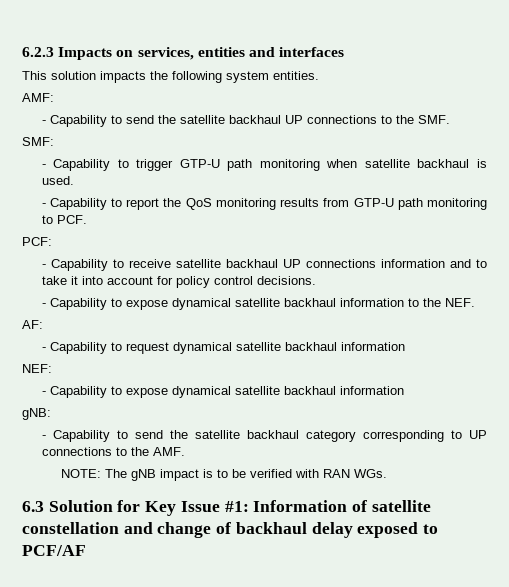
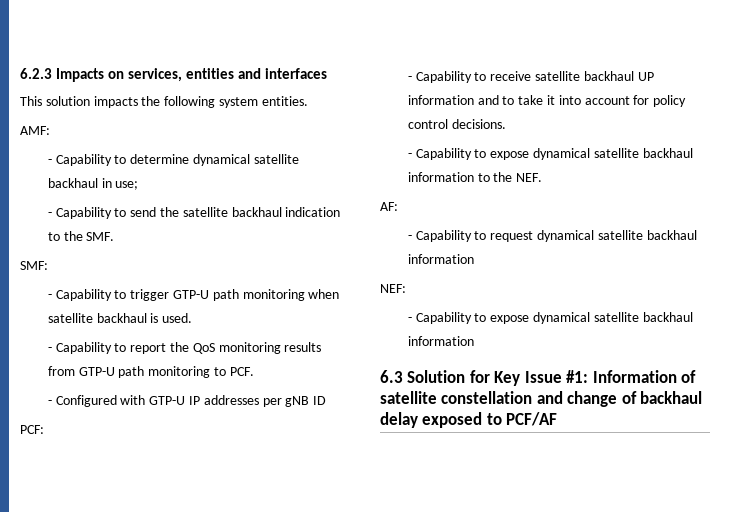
[41,115,377,127] // - Capability to send the satellite backhaul UP connections -> [47,154,299,166] [47,178,139,190] [47,207,341,219] // - Capability to determine dynamical satellite backhaul in use; // - Capability to send the satellite backhaul indication
(87, 219) none -> [47,395,327,407] // - Configured with GTP-U IP addresses per gNB ID
[305,259,376,268] connections -> (654, 76) none
[22,408,51,420] [41,430,487,442] [41,447,185,456] [61,469,388,481] // gNB: // - Capability to send the satellite backhaul category corresponding to UP connections to the AMF. // NOTE: The gNB impact is to be verified with RAN WGs. -> (474, 341) none

